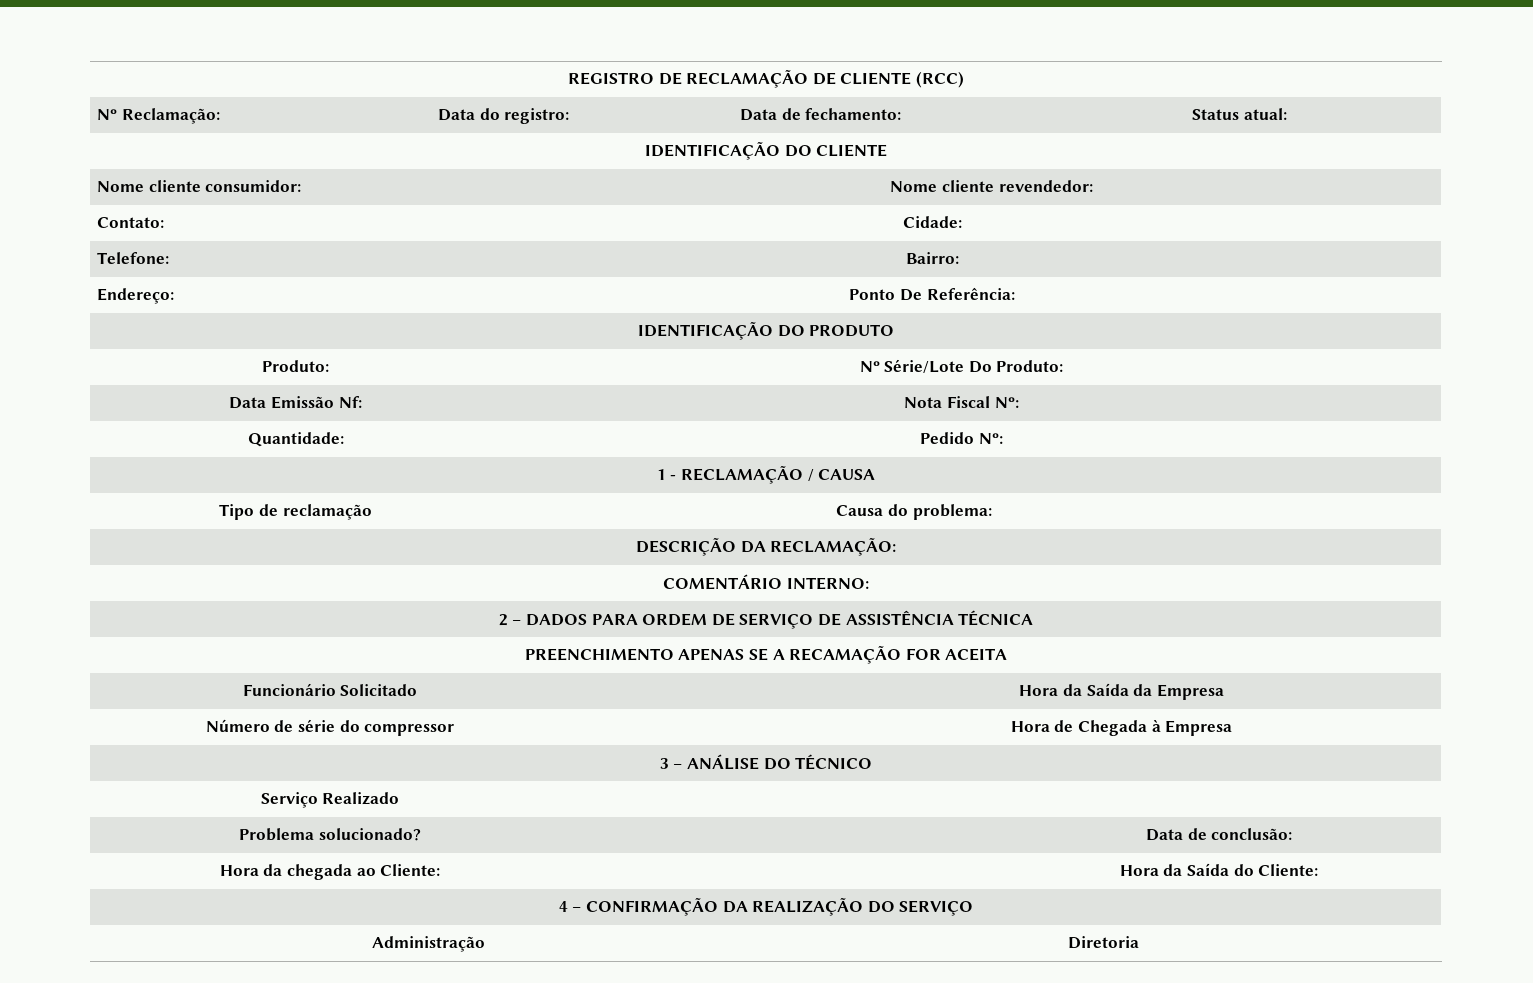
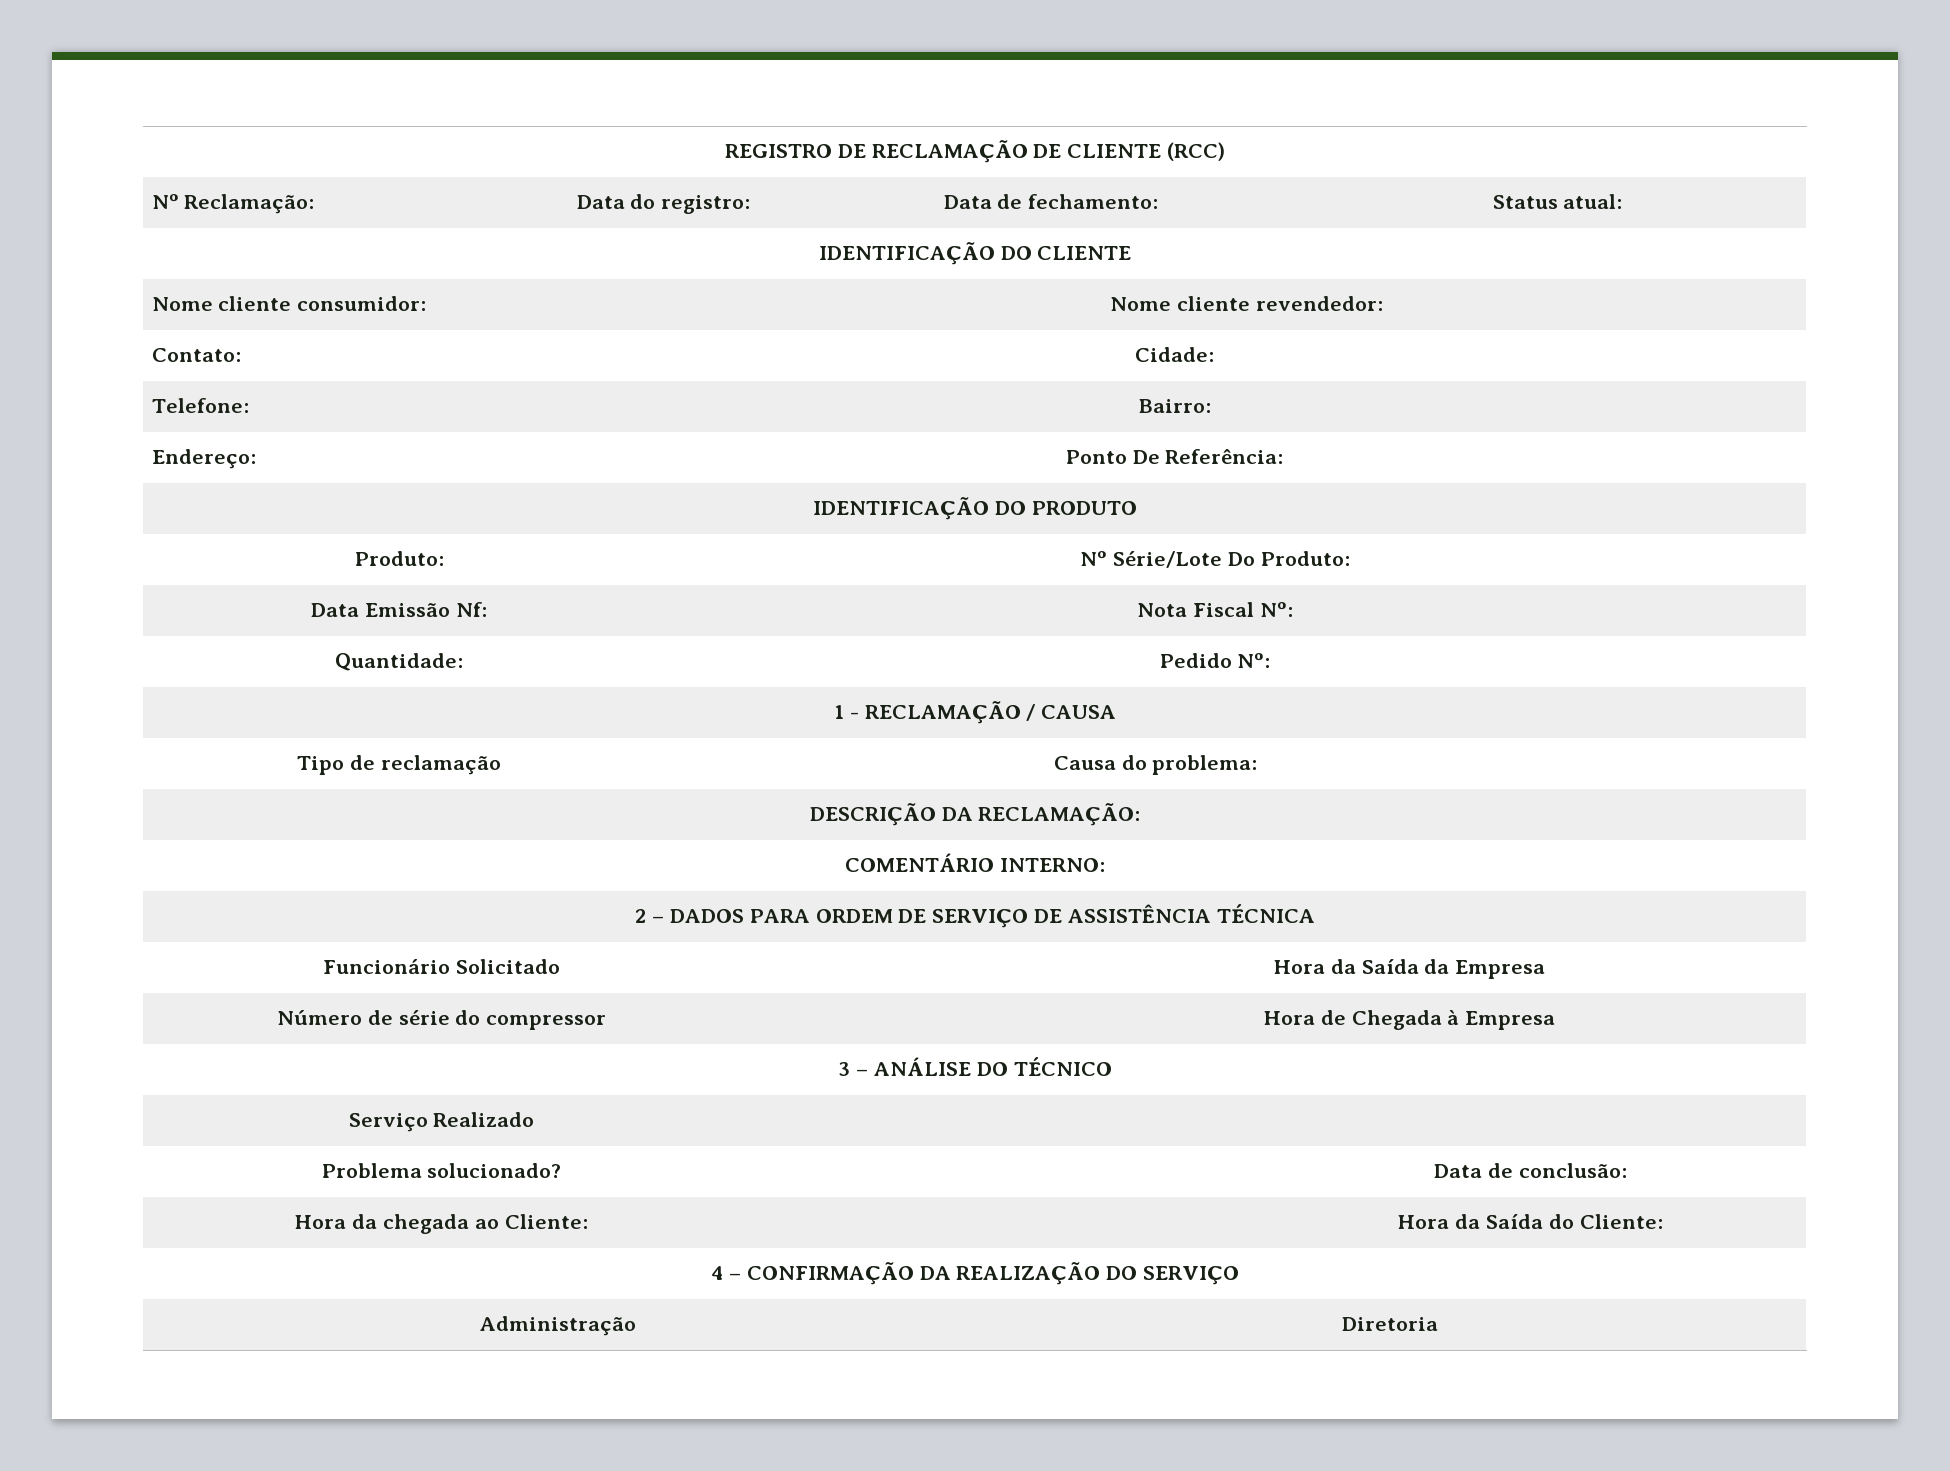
[524,646,1008,664] // PREENCHIMENTO APENAS SE A RECAMAÇÃO FOR ACEITA -> (1315, 913) none

